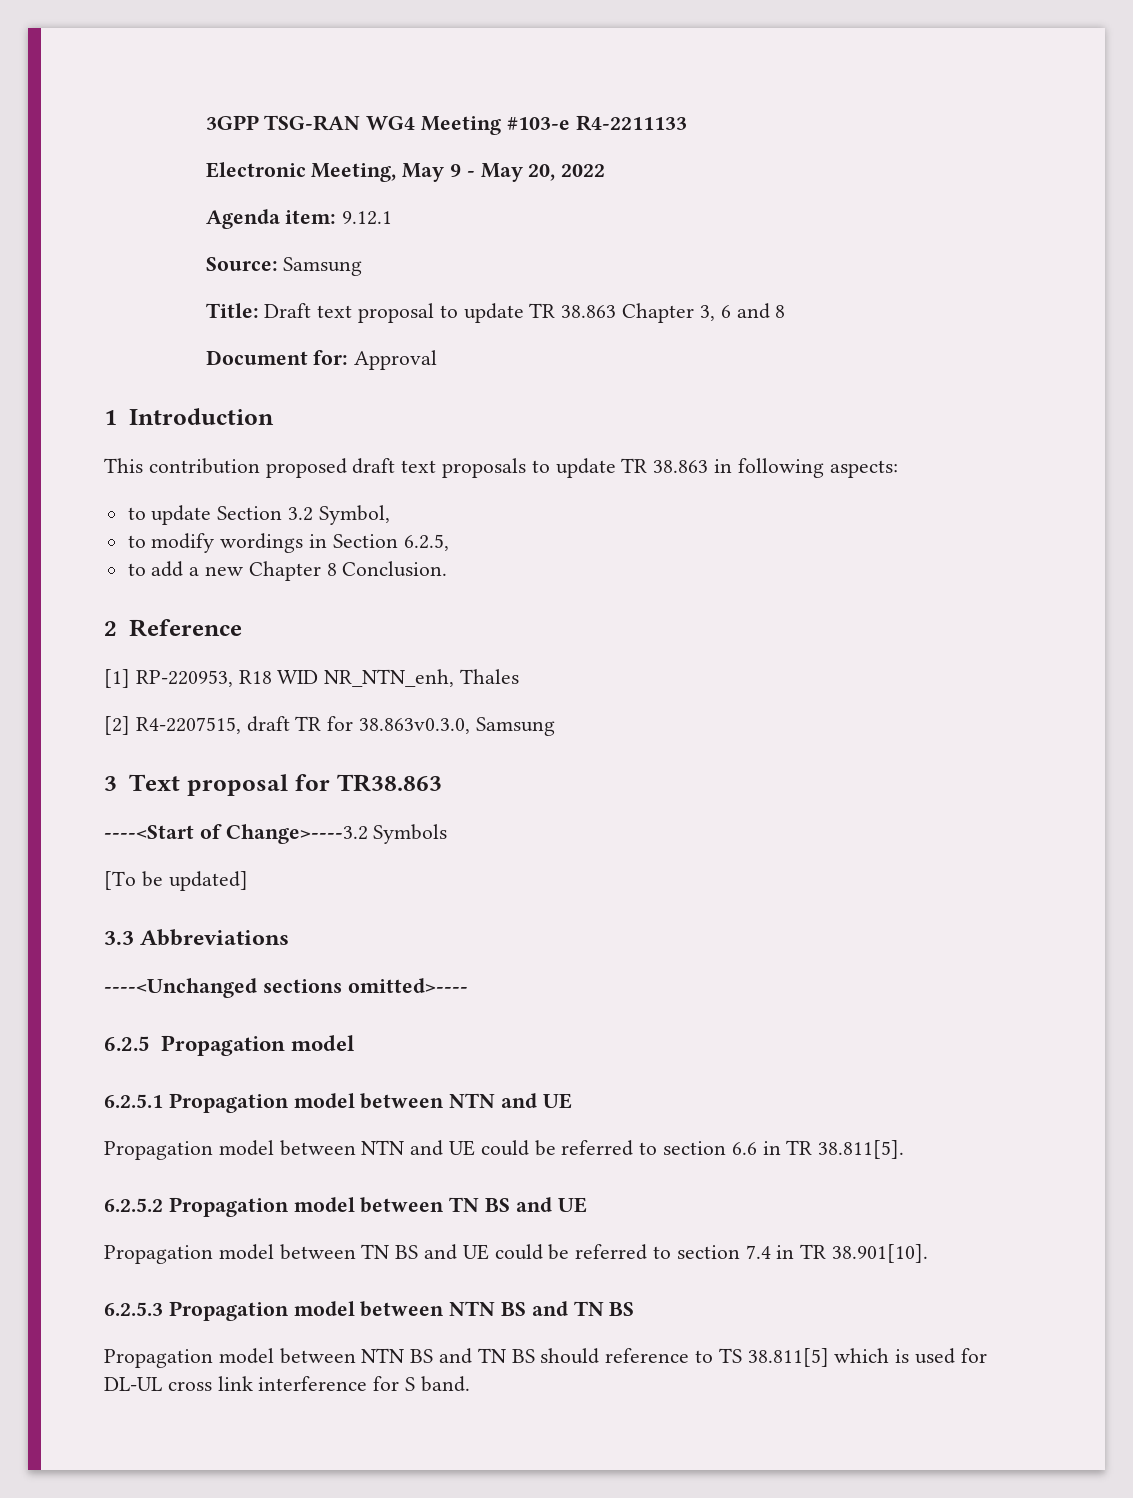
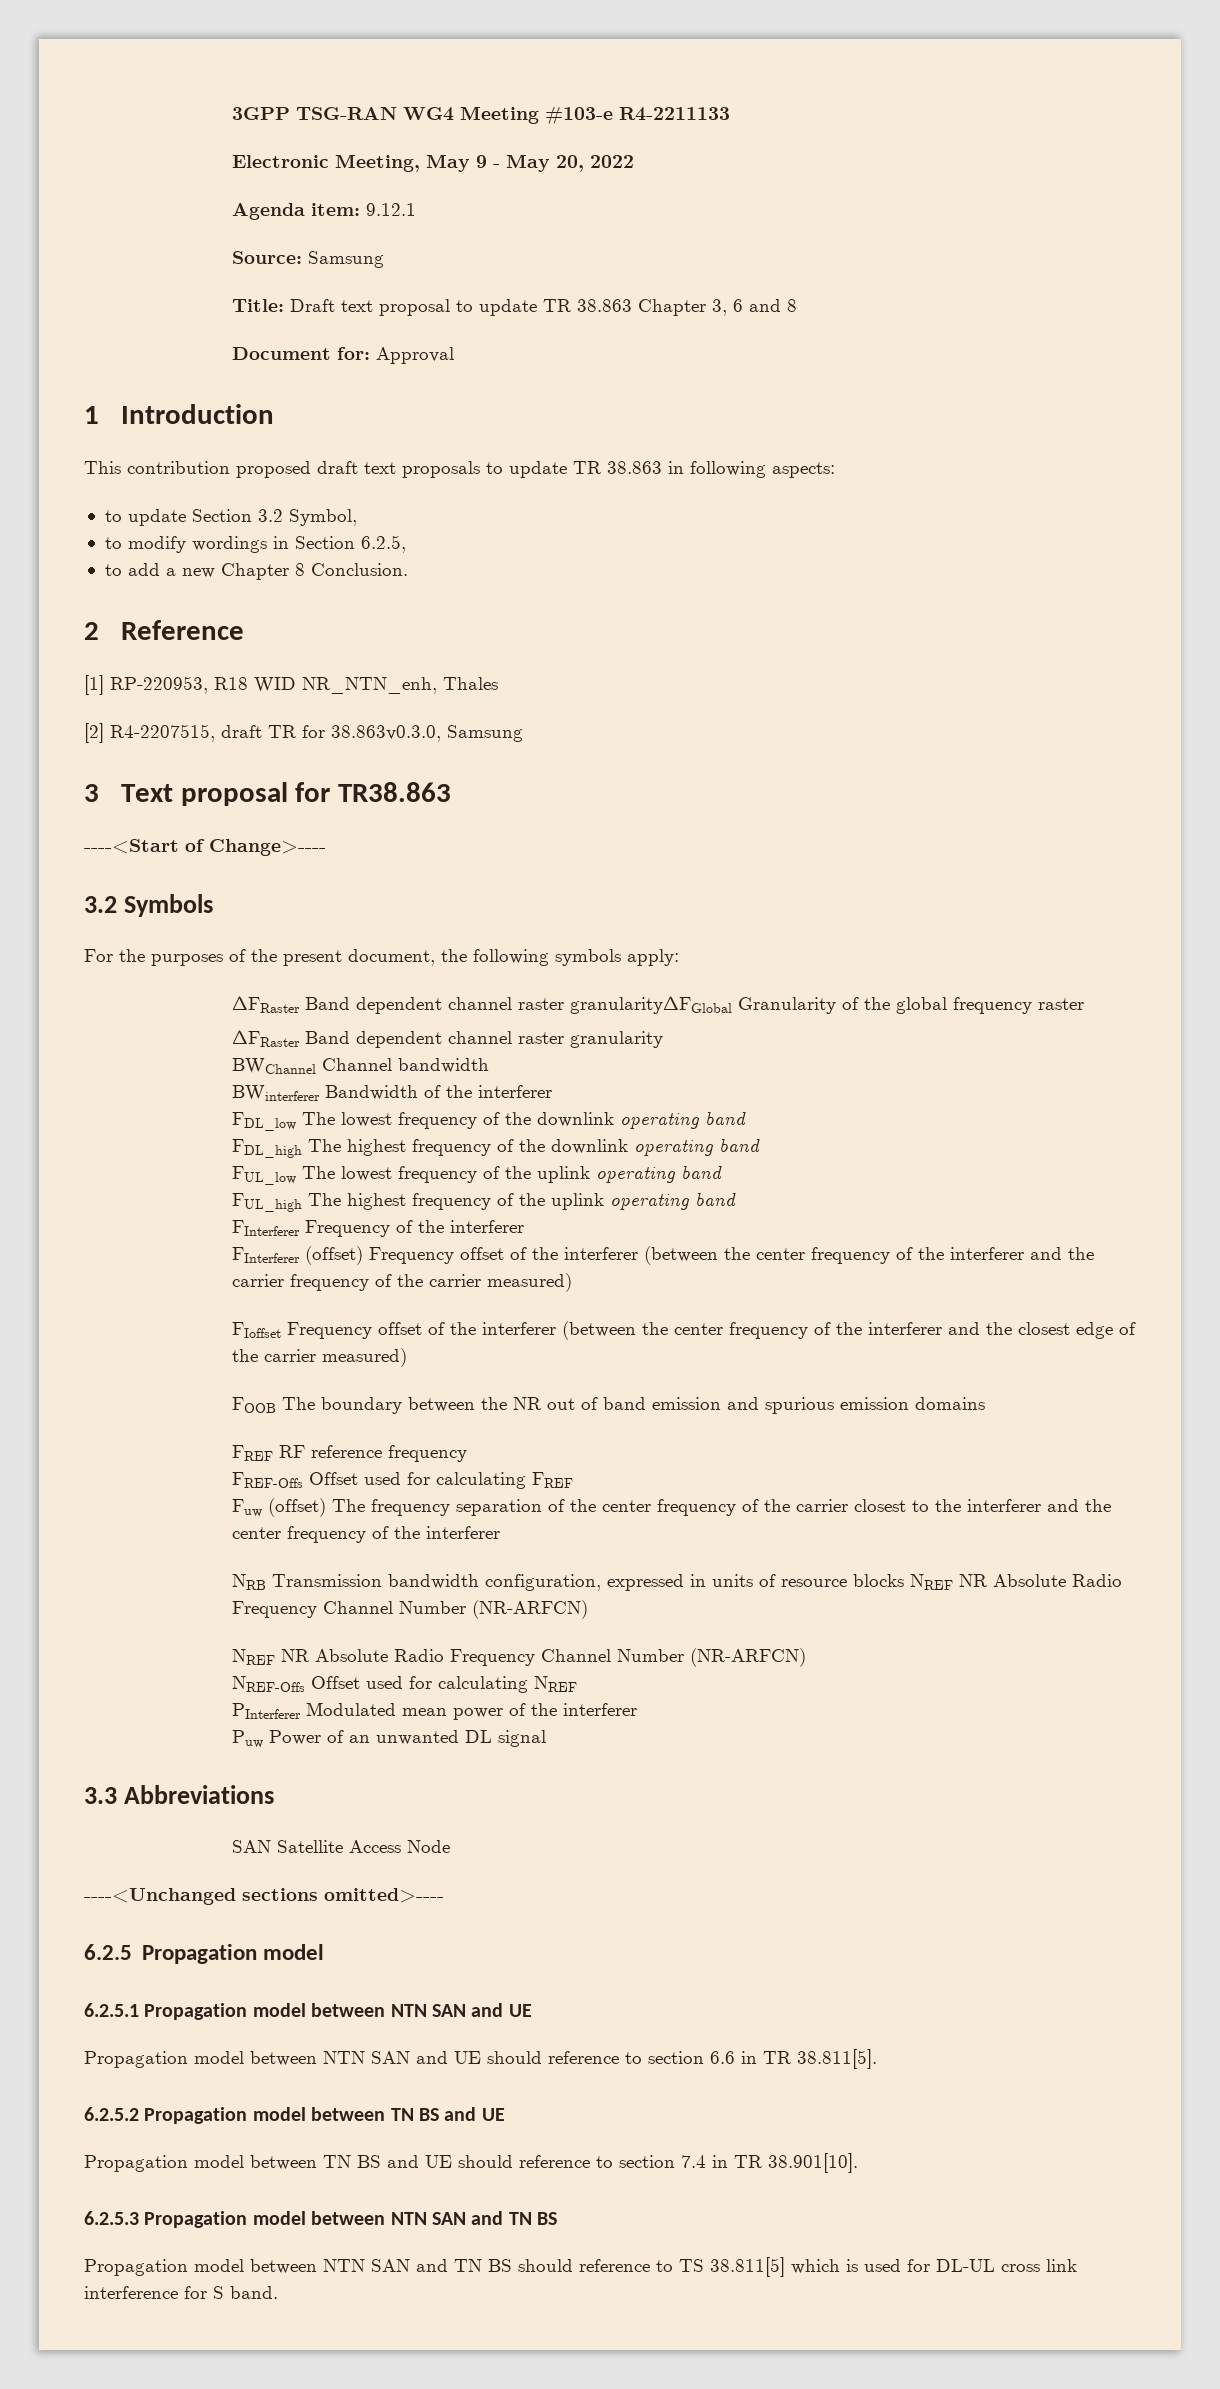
[225,824,368,844] Change>----3.2 -> [209,839,326,856] [84,896,117,913] Change>---- // 3.2
[104,871,248,891] [104,929,290,946] [To be updated] // 3.3 Abbreviations -> [84,949,679,966] [232,995,1085,1014] [232,1029,664,1048] [232,1058,490,1074] [232,1085,553,1101] [232,1111,747,1131] [232,1138,761,1158] [232,1165,723,1185] [232,1192,737,1212] [232,1220,525,1237] [232,1246,1095,1265] [232,1273,573,1292] [232,1321,1137,1340] [232,1348,408,1367] [232,1397,986,1414] [232,1445,468,1462] [232,1472,574,1489] [232,1498,1112,1517] [232,1526,501,1543] [232,1574,1123,1591] [232,1600,589,1619] [232,1648,807,1667] [232,1676,578,1693] [232,1702,638,1720] [232,1730,547,1748] [84,1785,274,1804] [232,1840,451,1853] For the purposes of the present document, the following symbols apply: // ΔFRaster Band dependent channel raster granularityΔFGlobal Granularity of the global frequency raster // ΔFRaster Band dependent channel raster granularity // BWChannel Channel bandwidth // BWinterferer Bandwidth of the interferer // FDL_low The lowest frequency of the downlink operating band // FDL_high The highest frequency of the downlink operating band // FUL_low The lowest frequency of the uplink operating band // FUL_high The highest frequency of the uplink operating band // FInterferer Frequency of the interferer // FInterferer (offset) Frequency offset of the interferer (between the center frequency of the interferer and the carrier frequency of the carrier measured) // FIoffset Frequency offset of the interferer (between the center frequency of the interferer and the closest edge of the carrier measured) // FOOB The boundary between the NR out of band emission and spurious emission domains // FREF RF reference frequency // FREF-Offs Offset used for calculating FREF // Fuw (offset) The frequency separation of the center frequency of the carrier closest to the interferer and the center frequency of the interferer // NRB Transmission bandwidth configuration, expressed in units of resource blocks NREF NR Absolute Radio Frequency Channel Number (NR-ARFCN) // NREF NR Absolute Radio Frequency Channel Number (NR-ARFCN) // NREF-Offs Offset used for calculating NREF // PInterferer Modulated mean power of the interferer // Puw Power of an unwanted DL signal // 3.3 Abbreviations // SAN Satellite Access Node
(496, 1100) none -> [432,2004,466,2017] SAN
[410,1140,634,1156] and UE could be referred -> [371,2051,619,2064] SAN and UE should reference
[494,1244,648,1260] could be referred -> [458,2155,590,2168] should reference
[501,1302,527,1316] BS -> [432,2212,466,2225] SAN
[410,1349,434,1363] BS -> [371,2259,410,2272] SAN

